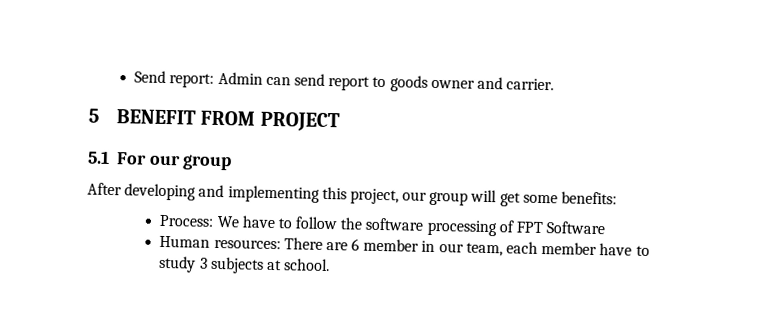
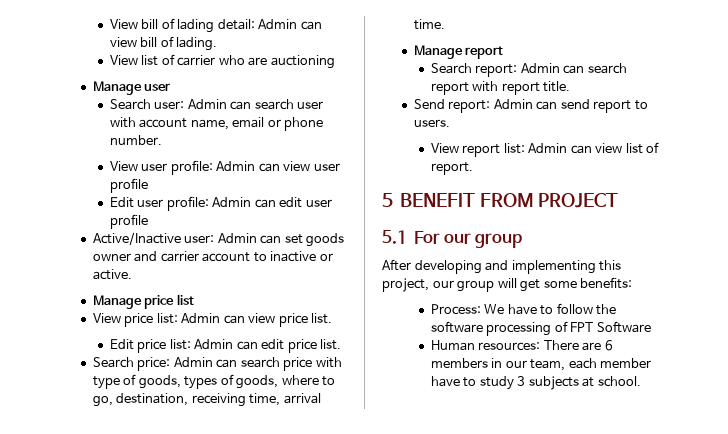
(134, 77) none -> [109,18,322,33] [109,36,218,51] [109,54,335,69] [92,81,171,95] [109,99,324,110] [109,117,324,131] [109,135,162,145] [109,160,340,175] [109,178,148,193] [109,196,332,211] [109,214,148,229] [92,232,345,247] [92,251,333,262] [92,269,132,280] [92,294,194,309] [92,313,333,327] [109,339,342,353] [92,357,342,371] [92,374,336,389] [92,393,321,407] [413,19,445,30] [413,45,504,59] [430,63,627,77] [430,81,571,95] View bill of lading detail: Admin can view bill of lading. // View list of carrier who are auctioning // Manage user // Search user: Admin can search user with account name, email or phone number. // View user profile: Admin can view user profile // Edit user profile: Admin can edit user profile // Active/Inactive user: Admin can set goods owner and carrier account to inactive or active. // Manage price list // View price list: Admin can view price list. // Edit price list: Admin can edit price list. // Search price: Admin can search price with type of goods, types of goods, where to go, destination, receiving time, arrival time. // Manage report // Search report: Admin can search report with report title. //
[389,75,555,92] goods owner and carrier. -> [413,119,450,127] [430,142,660,157] [430,162,473,175] users. // View report list: Admin can view list of report.
[363,238,420,252] member -> [430,358,488,368] members

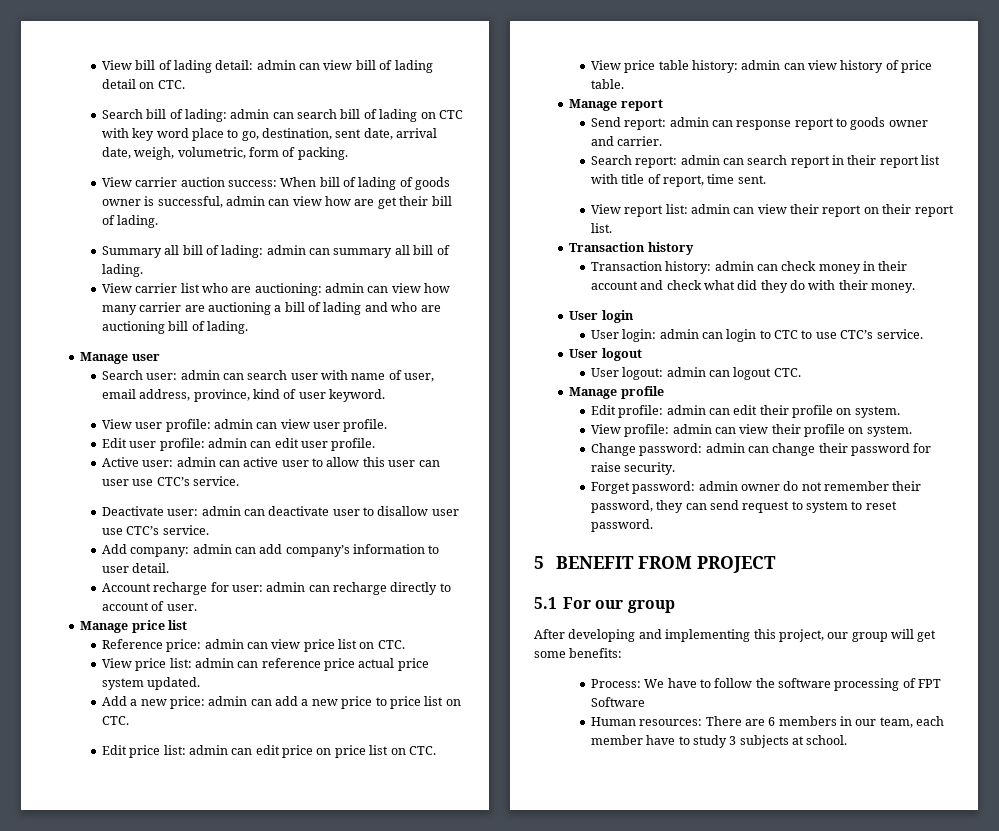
[258,19,298,29] Admin -> [256,60,296,70] admin
[176,37,218,51] [109,54,216,66] lading. // View list of carrier -> [394,60,433,73] [101,79,185,89] [101,109,463,122] [101,128,438,141] [101,147,348,160] [101,177,451,190] [101,196,452,209] [101,215,159,228] [101,245,450,258] [101,264,143,277] [101,283,451,296] [101,302,388,315] lading detail on CTC. // Search bill of lading: admin can search bill of lading on CTC with key word place to go, destination, sent date, arrival date, weigh, volumetric, form of packing. // View carrier auction success: When bill of lading of goods owner is successful, admin can view how are get their bill of lading. // Summary all bill of lading: admin can summary all bill of lading. // View carrier list who are auctioning: admin can view how many carrier are auctioning a bill of lading and
(335, 62) none -> [168,321,248,334] bill of lading.
[187,99,227,109] Admin -> [180,370,220,380] admin
[139,117,324,131] [109,135,162,145] account name, email or phone number. -> [351,370,435,382] [101,389,386,402] name of user, email address, province, kind of user keyword.
[216,161,256,171] Admin -> [213,419,253,429] admin
[109,178,148,193] profile -> [343,419,388,432] profile.
[212,197,252,207] Admin -> [207,438,247,448] admin
[109,214,148,229] [92,232,345,247] [92,251,333,262] [92,269,132,280] [92,294,194,309] [92,313,333,327] profile // Active/Inactive user: Admin can set goods owner and carrier account to inactive or active. // Manage price list // View price list: Admin can view price list. -> [331,438,376,451] [101,457,440,467] [101,476,239,486] [101,506,459,516] [101,525,209,535] [101,544,440,557] [101,563,170,573] [101,582,451,595] [101,601,197,611] [80,620,188,633] [101,639,405,652] [101,658,429,671] [101,677,201,690] [101,696,461,709] [101,716,129,725] profile. // Active user: admin can active user to allow this user can user use CTC’s service. // Deactivate user: admin can deactivate user to disallow user use CTC’s service. // Add company: admin can add company’s information to user detail. // Account recharge for user: admin can recharge directly to account of user. // Manage price list // Reference price: admin can view price list on CTC. // View price list: admin can reference price actual price system updated. // Add a new price: admin can add a new price to price list on CTC.
[194,339,234,349] Admin -> [188,745,228,755] admin
[320,339,342,350] [92,357,342,371] [92,374,336,389] [92,393,321,407] [413,19,445,30] [413,45,504,59] list. // Search price: Admin can search price with type of goods, types of goods, where to go, destination, receiving time, arrival time. // Manage report -> [316,745,436,758] [590,60,933,73] [590,79,624,89] [569,99,663,111] [590,117,928,130] [590,136,663,146] on price list on CTC. // View price table history: admin can view history of price table. // Manage report // Send report: admin can response report to goods owner and carrier.
[520,63,560,73] Admin -> [680,155,720,165] admin
[472,81,571,95] [413,99,648,113] [413,119,450,127] with report title. // Send report: Admin can send report to users. -> [832,155,941,168] [590,174,766,187] in their report list with title of report, time sent.
[528,142,660,154] [430,162,473,175] Admin can view list of report. -> [690,204,954,217] [590,223,612,233] [569,242,694,255] [590,261,908,274] [590,280,916,293] [569,310,634,323] [590,329,923,342] [569,348,642,361] [590,367,801,380] [569,386,664,399] [590,405,900,418] [590,424,912,437] [590,443,932,456] [590,462,676,475] [590,481,922,494] [590,500,897,513] [590,519,653,532] admin can view their report on their report list. // Transaction history // Transaction history: admin can check money in their account and check what did they do with their money. // User login // User login: admin can login to CTC to use CTC’s service. // User logout // User logout: admin can logout CTC. // Manage profile // Edit profile: admin can edit their profile on system. // View profile: admin can view their profile on system. // Change password: admin can change their password for raise security. // Forget password: admin owner do not remember their password, they can send request to system to reset password.

